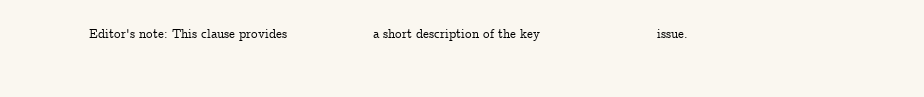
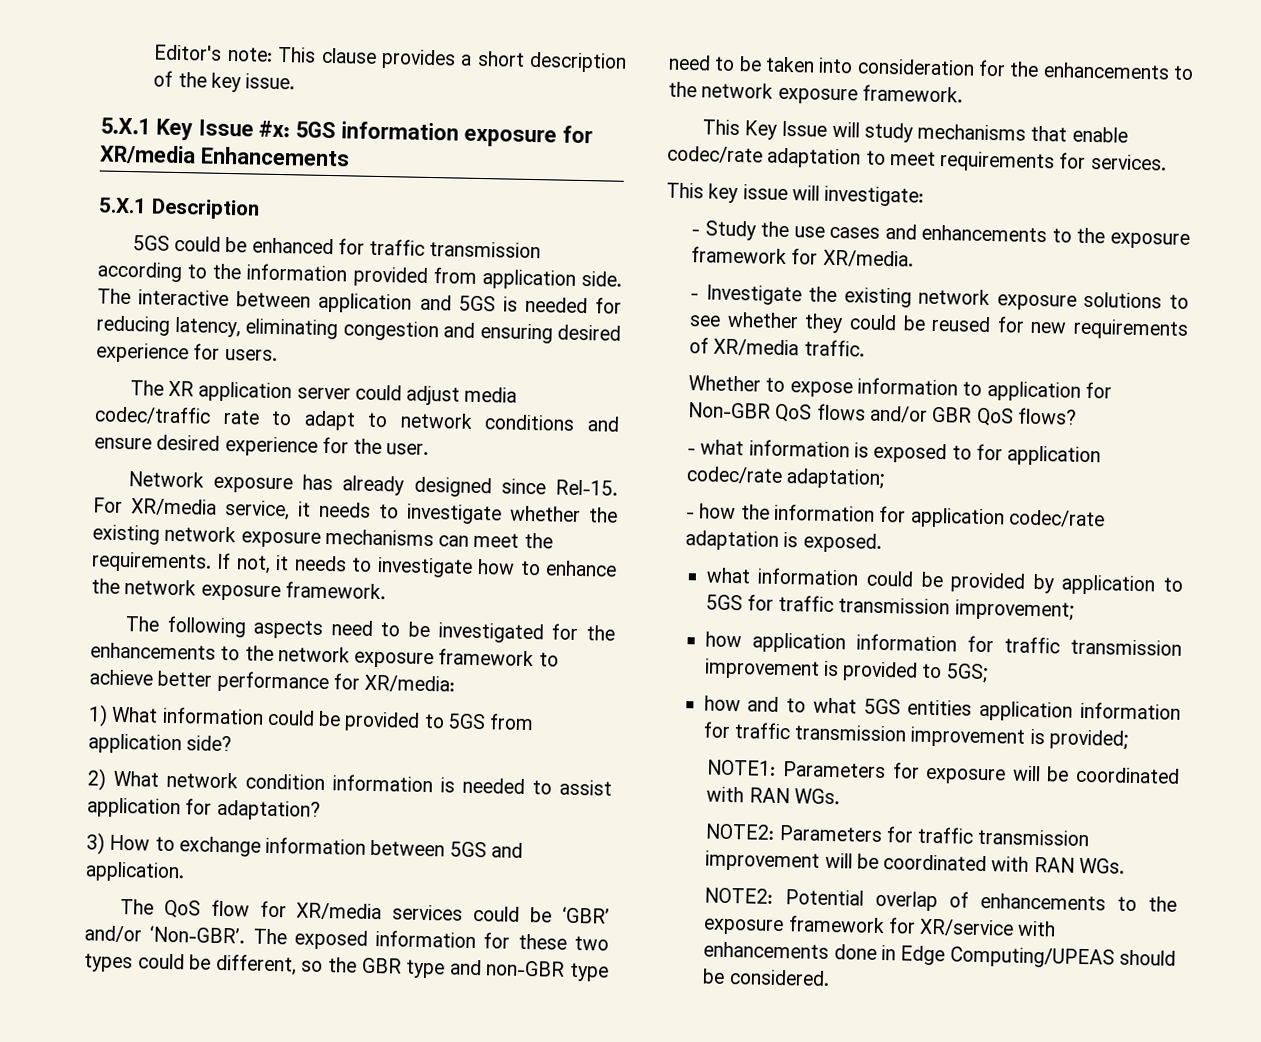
(689, 33) none -> [100,117,593,148] [99,144,350,167] [98,197,260,220] [132,235,542,259] [97,261,622,290] [97,288,622,314] [96,315,621,344] [96,342,278,364] [129,380,518,406] [94,405,620,432] [94,434,430,457] [127,471,618,498] [93,497,618,525] [92,524,553,549] [91,551,618,578] [91,578,386,602] [124,615,615,644] [90,642,559,669] [89,669,456,694] [88,704,535,732] [88,733,233,755] [87,768,612,796] [87,797,321,821] [86,832,523,858] [85,861,185,883] [119,898,610,924] [84,925,609,951] [84,953,610,982] [668,54,1194,81] [668,81,963,105] [701,119,1128,143] [667,145,1167,173] [666,182,925,207] [691,220,1190,249] [691,246,914,268] [690,284,1189,311] [689,311,1189,340] [689,337,865,357] [688,375,1112,402] [688,402,1077,427] [687,439,1102,467] [686,466,886,490] [686,503,1105,529] [685,530,882,553] [705,567,1183,596] [705,594,1074,621] [704,631,1182,656] [703,658,988,684] [703,695,1181,722] [702,721,1128,750] [707,759,1180,785] [706,786,840,805] [705,823,1090,847] [705,850,1126,874] [704,887,1177,912] [703,915,1057,937] [703,941,1176,969] [702,968,830,987] // 5.X.1 Key Issue #x: 5GS information exposure for XR/media Enhancements // 5.X.1 Description // 5GS could be enhanced for traffic transmission according to the information provided from application side. The interactive between application and 5GS is needed for reducing latency, eliminating congestion and ensuring desired experience for users. // The XR application server could adjust media codec/traffic rate to adapt to network conditions and ensure desired experience for the user. // Network exposure has already designed since Rel-15. For XR/media service, it needs to investigate whether the existing network exposure mechanisms can meet the requirements. If not, it needs to investigate how to enhance the network exposure framework. // The following aspects need to be investigated for the enhancements to the network exposure framework to achieve better performance for XR/media: // 1) What information could be provided to 5GS from application side? // 2) What network condition information is needed to assist application for adaptation? // 3) How to exchange information between 5GS and application. // The QoS flow for XR/media services could be ‘GBR’ and/or ‘Non-GBR’. The exposed information for these two types could be different, so the GBR type and non-GBR type need to be taken into consideration for the enhancements to the network exposure framework. // This Key Issue will study mechanisms that enable codec/rate adaptation to meet requirements for services. // This key issue will investigate: // - Study the use cases and enhancements to the exposure framework for XR/media. // - Investigate the existing network exposure solutions to see whether they could be reused for new requirements of XR/media traffic. // Whether to expose information to application for Non-GBR QoS flows and/or GBR QoS flows? // - what information is exposed to for application codec/rate adaptation; // - how the information for application codec/rate adaptation is exposed. // what information could be provided by application to 5GS for traffic transmission improvement; // how application information for traffic transmission improvement is provided to 5GS; // how and to what 5GS entities application information for traffic transmission improvement is provided; // NOTE1: Parameters for exposure will be coordinated with RAN WGs. // NOTE2: Parameters for traffic transmission improvement will be coordinated with RAN WGs. // NOTE2: Potential overlap of enhancements to the exposure framework for XR/service with enhancements done in Edge Computing/UPEAS should be considered.

